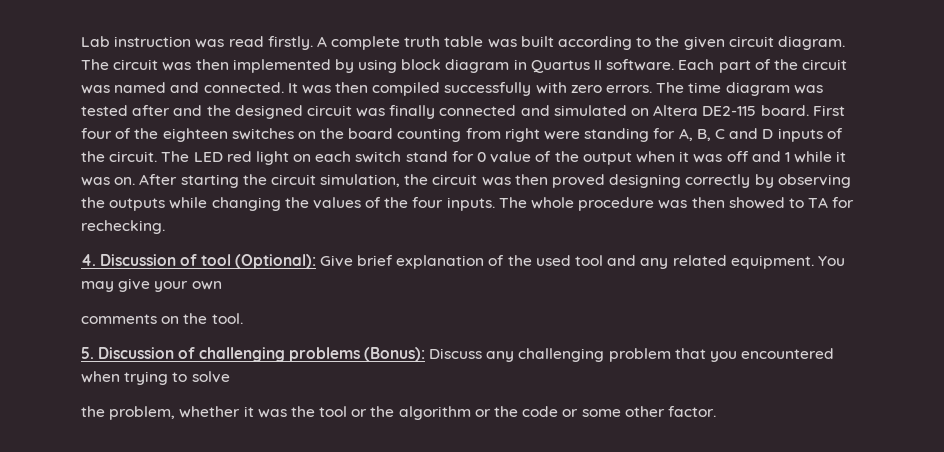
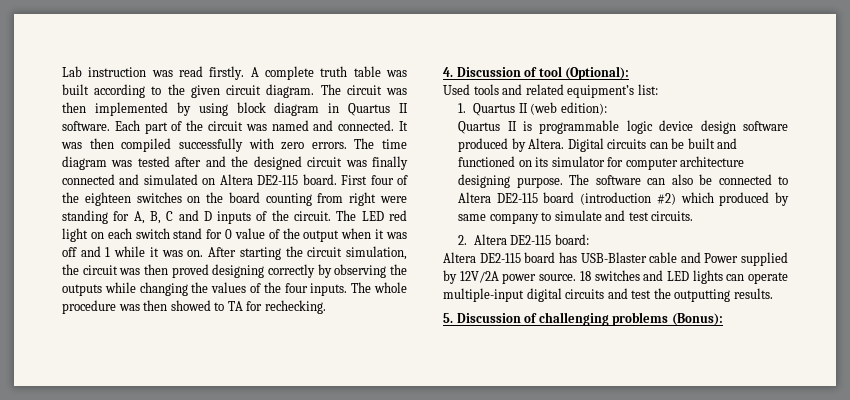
[319,255,845,269] [81,278,222,292] [81,313,243,324] Give brief explanation of the used tool and any related equipment. You may give your own // comments on the tool. -> [443,84,658,98] [458,102,607,116] [458,120,788,134] [458,138,738,152] [458,156,745,170] [458,174,788,188] [458,192,789,206] [458,210,694,224] [458,234,589,245] [443,252,788,266] [443,270,789,284] [443,288,773,302] // Used tools and related equipment’s list: // 1. Quartus II (web edition): // Quartus II is programmable logic device design software produced by Altera. Digital circuits can be built and functioned on its simulator for computer architecture designing purpose. The software can also be connected to Altera DE2-115 board (introduction #2) which produced by same company to simulate and test circuits. // 2. Altera DE2-115 board: // Altera DE2-115 board has USB-Blaster cable and Power supplied by 12V/2A power source. 18 switches and LED lights can operate multiple-input digital circuits and test the outputting results.
[429,348,835,362] [81,371,230,385] [81,406,716,420] Discuss any challenging problem that you encountered when trying to solve // the problem, whether it was the tool or the algorithm or the code or some other factor. -> (723, 319) none

